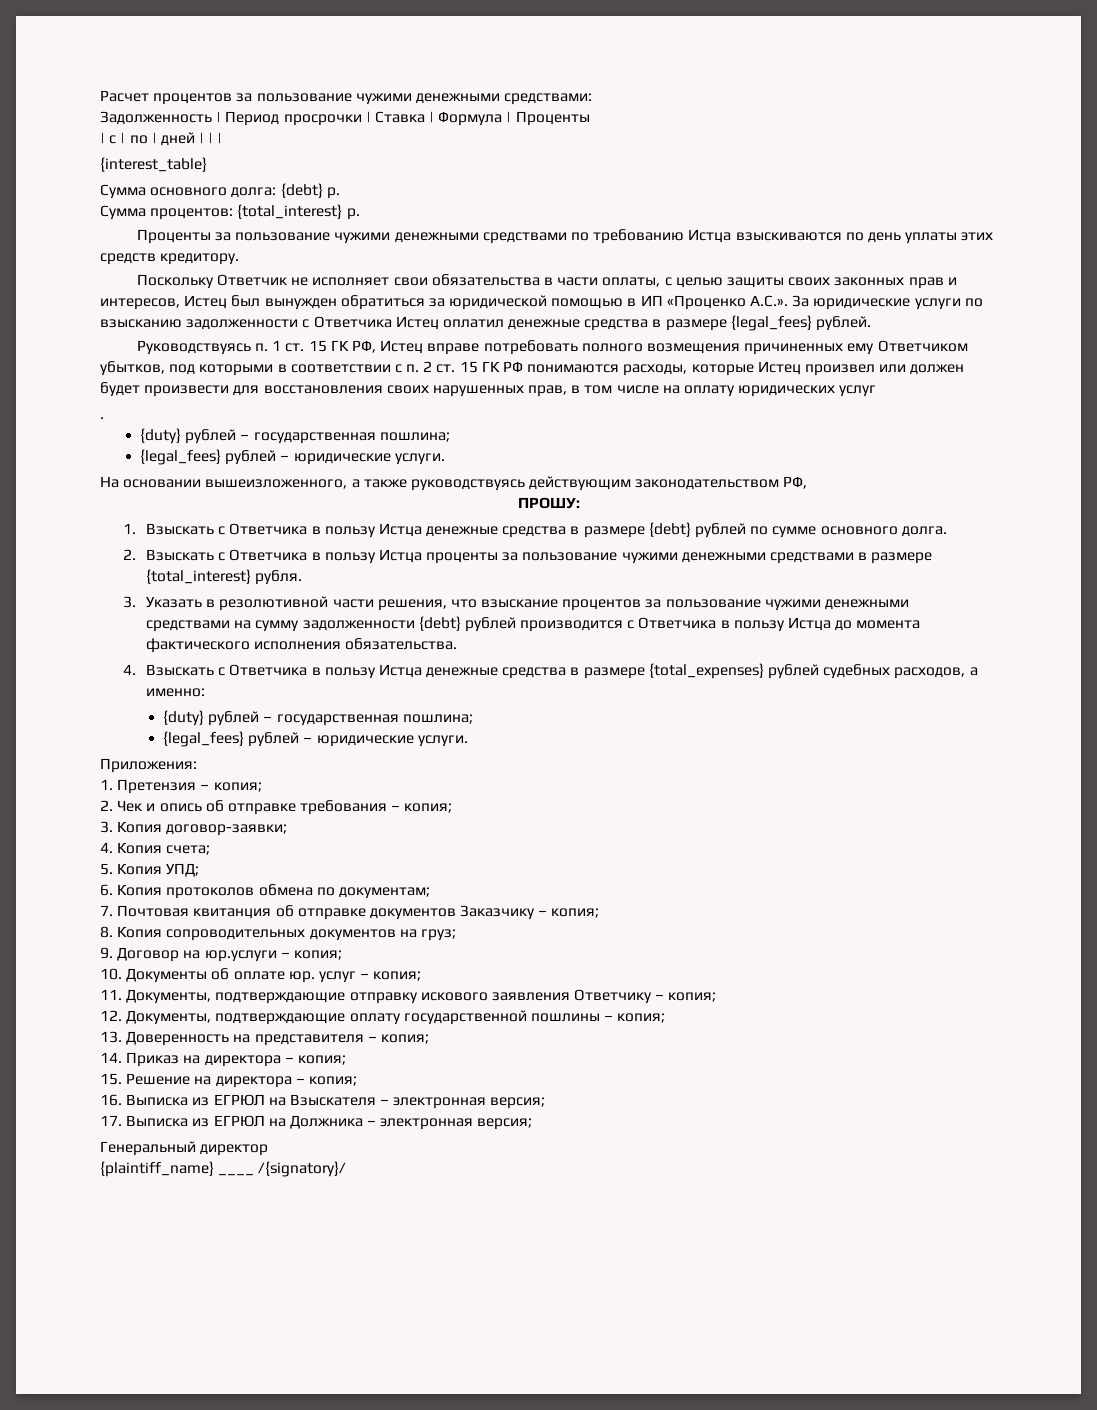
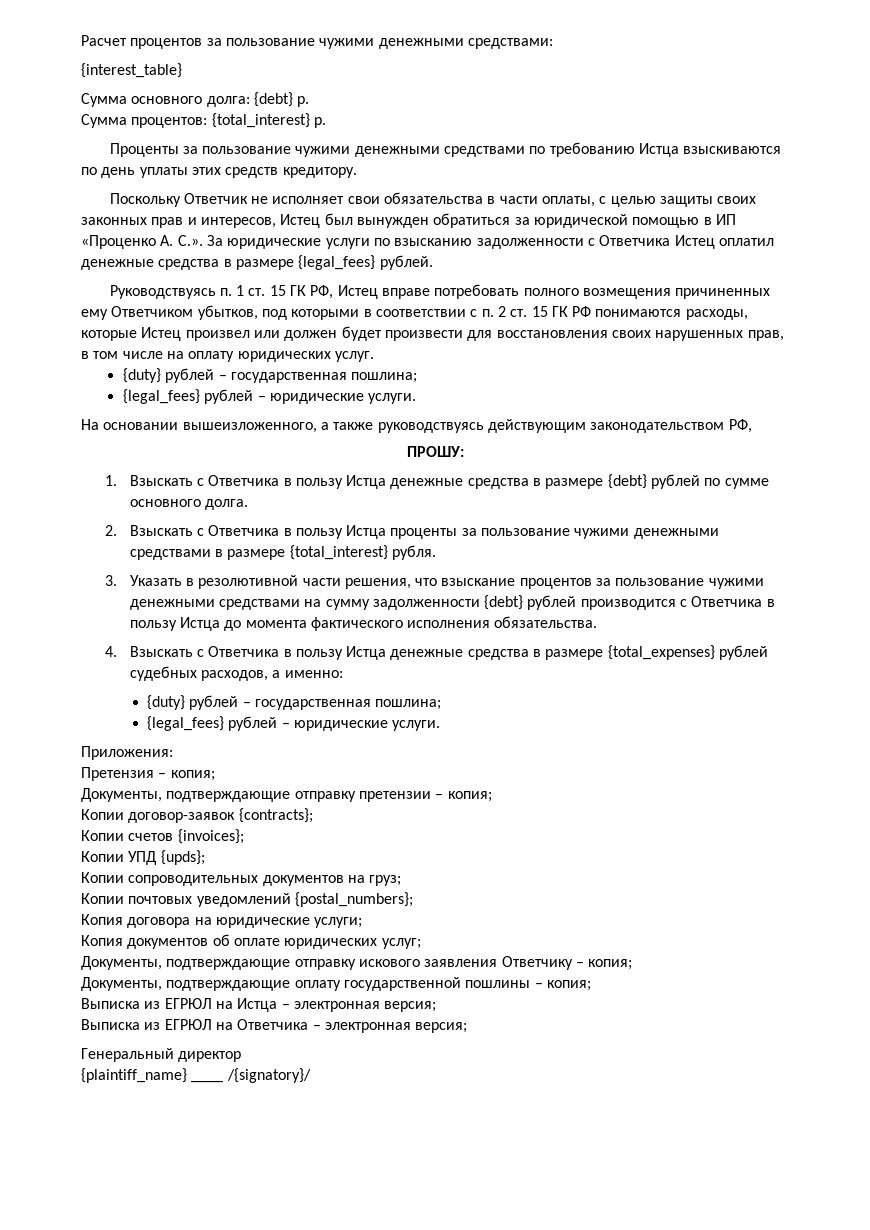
[100,111,590,126] [100,132,223,146] // Задолженность | Период просрочки | Ставка | Формула | Проценты // | с | по | дней | | | -> (553, 43) none
[750,295,789,307] А.С.». -> [160,235,203,246] А. С.».
[839,385,877,397] [100,417,104,419] услуг // . -> [334,351,374,362] услуг.
[100,779,113,790] 1. -> (173, 753) none
[100,800,453,815] [100,821,288,836] [100,842,211,855] [100,863,200,877] [100,884,430,899] [100,905,600,920] [100,926,456,941] [100,947,342,962] [100,968,422,983] [100,989,122,1000] 2. Чек и опись об отправке требования – копия; // 3. Копия договор-заявки; // 4. Копия счета; // 5. Копия УПД; // 6. Копия протоколов обмена по документам; // 7. Почтовая квитанция об отправке документов Заказчику – копия; // 8. Копия сопроводительных документов на груз; // 9. Договор на юр.услуги – копия; // 10. Документы об оплате юр. услуг – копия; // 11. -> [81,788,492,802] [81,808,313,823] [81,829,244,844] [81,850,205,865] [81,872,402,886] [81,892,413,907] [81,914,363,928] [81,934,421,949] Документы, подтверждающие отправку претензии – копия; // Копии договор-заявок {contracts}; // Копии счетов {invoices}; // Копии УПД {upds}; // Копии сопроводительных документов на груз; // Копии почтовых уведомлений {postal_numbers}; // Копия договора на юридические услуги; // Копия документов об оплате юридических услуг; //
[100,1010,122,1021] 12. -> (633, 964) none
[100,1031,429,1046] [100,1052,346,1067] [100,1073,357,1088] [100,1094,546,1109] [100,1115,363,1129] 13. Доверенность на представителя – копия; // 14. Приказ на директора – копия; // 15. Решение на директора – копия; // 16. Выписка из ЕГРЮЛ на Взыскателя – электронная версия; // 17. Выписка из ЕГРЮЛ на Должника -> [81,998,437,1012] [81,1019,309,1030] Выписка из ЕГРЮЛ на Истца – электронная версия; // Выписка из ЕГРЮЛ на Ответчика

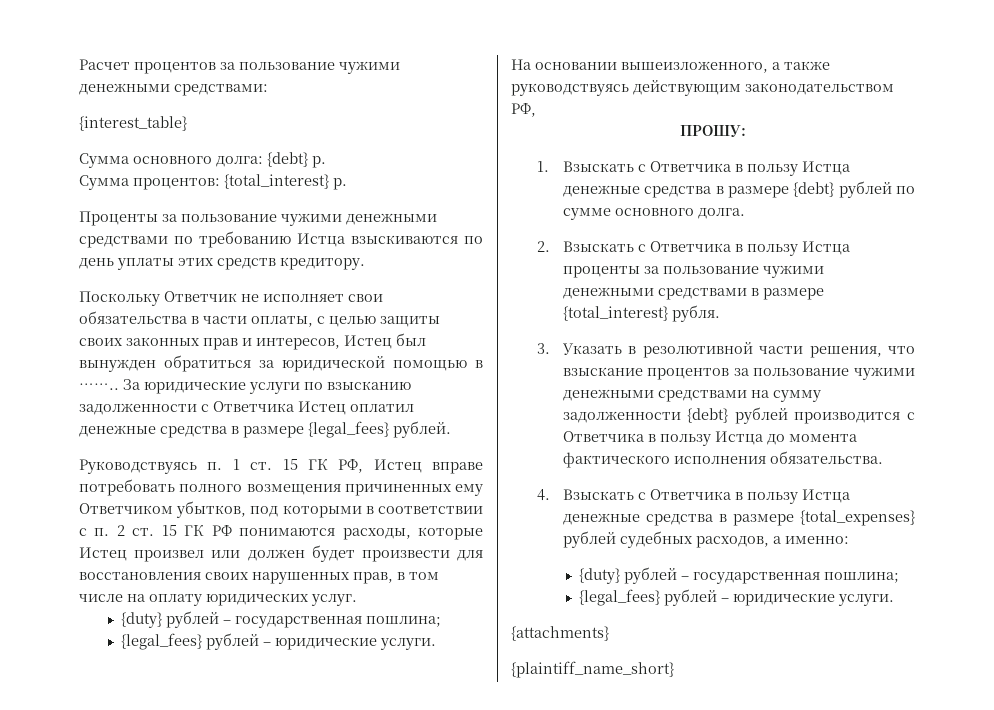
[715,214,736,225] [81,235,203,249] ИП «Проценко А. С.». -> [79,383,119,390] ……..
[81,746,173,760] [81,767,215,781] [81,788,492,802] [81,808,313,823] [81,829,244,844] [81,850,205,865] [81,872,402,886] [81,892,413,907] [81,914,363,928] [81,934,421,949] [81,956,633,970] [81,977,591,991] [81,998,437,1012] [81,1019,468,1033] [81,1048,242,1062] [81,1068,311,1083] Приложения: // Претензия – копия; // Документы, подтверждающие отправку претензии – копия; // Копии договор-заявок {contracts}; // Копии счетов {invoices}; // Копии УПД {upds}; // Копии сопроводительных документов на груз; // Копии почтовых уведомлений {postal_numbers}; // Копия договора на юридические услуги; // Копия документов об оплате юридических услуг; // Документы, подтверждающие отправку искового заявления Ответчику – копия; // Документы, подтверждающие оплату государственной пошлины – копия; // Выписка из ЕГРЮЛ на Истца – электронная версия; // Выписка из ЕГРЮЛ на Ответчика – электронная версия; // Генеральный директор // {plaintiff_name} ____ /{signatory}/ -> [511,626,609,641] [511,661,674,678] {attachments} // {plaintiff_name_short}

